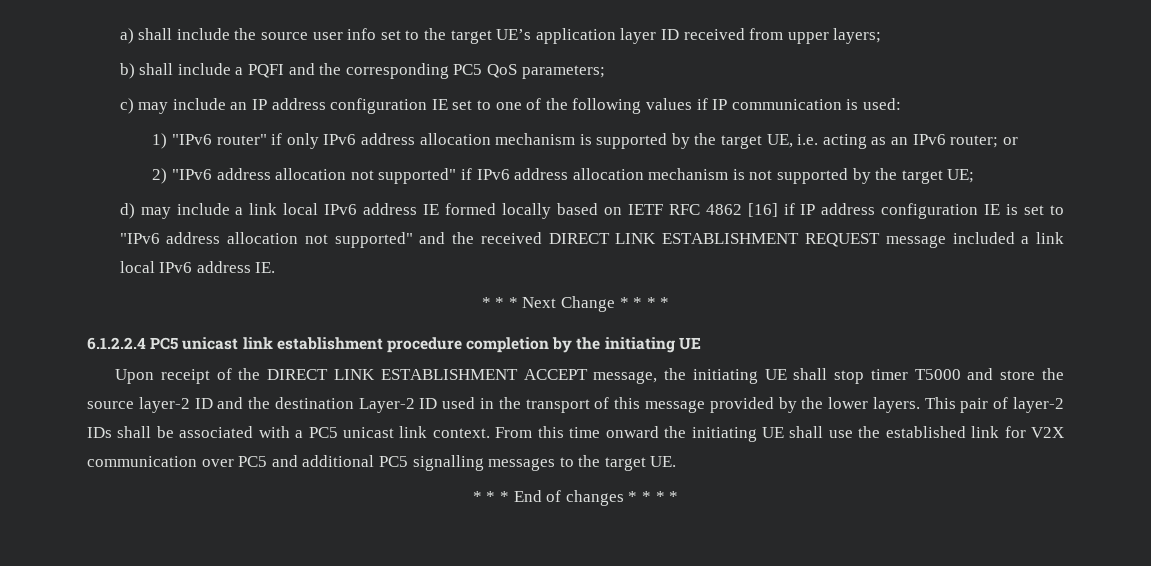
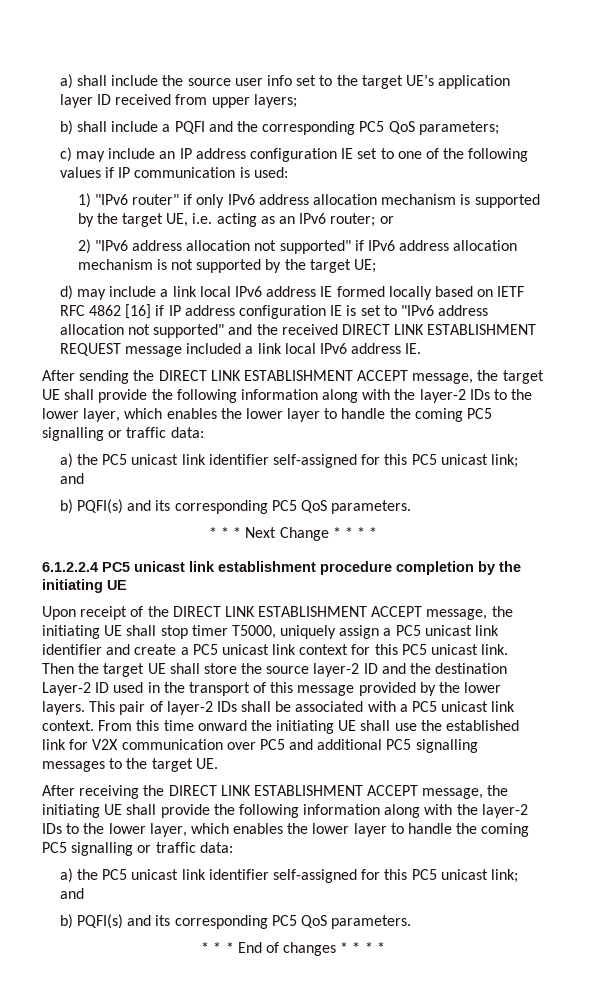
(276, 267) none -> [42,370,544,384] [42,389,533,403] [42,408,493,422] [42,427,204,441] [59,453,518,468] [59,473,84,484] [59,499,412,514] // After sending the DIRECT LINK ESTABLISHMENT ACCEPT message, the target UE shall provide the following information along with the layer-2 IDs to the lower layer, which enables the lower layer to handle the coming PC5 signalling or traffic data: // a) the PC5 unicast link identifier self-assigned for this PC5 unicast link; and // b) PQFI(s) and its corresponding PC5 QoS parameters.
[914,368,994,380] T5000 and -> [231,625,500,639] [42,644,509,655] [42,663,200,677] T5000, uniquely assign a PC5 unicast link identifier and create a PC5 unicast link context for this PC5 unicast link. Then the target UE shall
(677, 461) none -> [42,785,509,799] [42,804,528,818] [42,823,530,837] [42,842,233,856] [59,868,518,883] [59,888,84,899] [59,914,412,929] // After receiving the DIRECT LINK ESTABLISHMENT ACCEPT message, the initiating UE shall provide the following information along with the layer-2 IDs to the lower layer, which enables the lower layer to handle the coming PC5 signalling or traffic data: // a) the PC5 unicast link identifier self-assigned for this PC5 unicast link; and // b) PQFI(s) and its corresponding PC5 QoS parameters.

